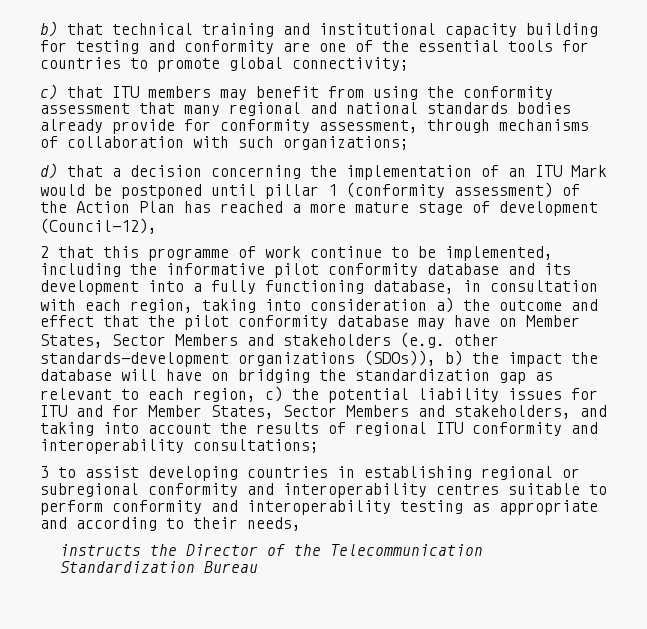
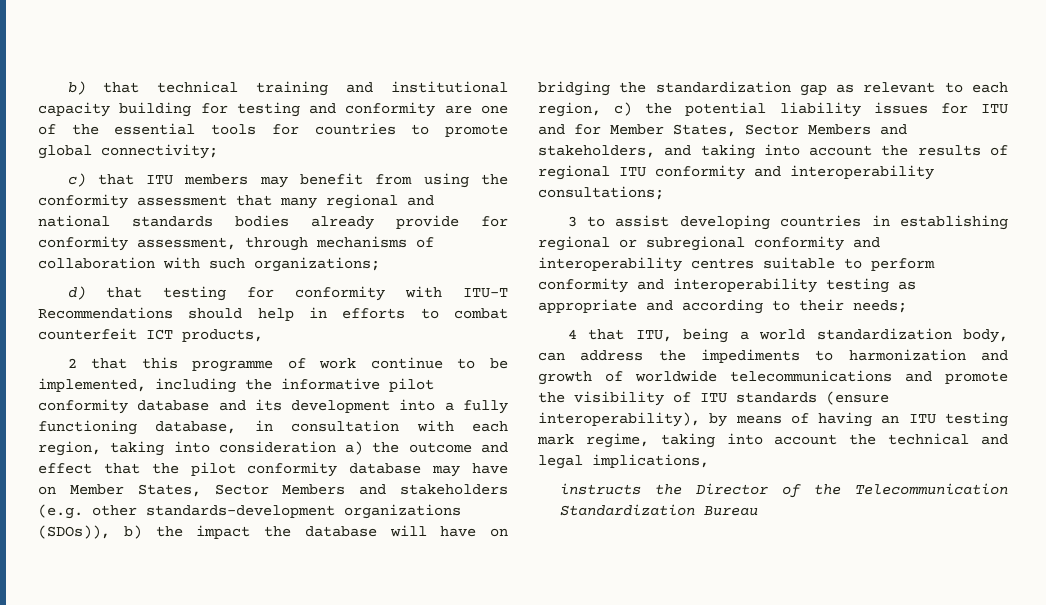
[112,165,607,180] [40,182,580,199] [40,201,598,216] [40,218,157,234] a decision concerning the implementation of an ITU Mark would be postponed until pillar 1 (conformity assessment) of the Action Plan has reached a more mature stage of development (Council-12), -> [163,286,508,301] [38,307,508,321] [38,328,263,342] testing for conformity with ITU-T Recommendations should help in efforts to combat counterfeit ICT products,
[247,517,301,531] needs, -> [853,300,907,313] [567,328,1008,343] [538,349,1008,363] [538,370,1008,385] [538,391,889,406] [538,412,1008,427] [537,433,1008,448] [538,454,709,469] needs; // 4 that ITU, being a world standardization body, can address the impediments to harmonization and growth of worldwide telecommunications and promote the visibility of ITU standards (ensure interoperability), by means of having an ITU testing mark regime, taking into account the technical and legal implications,

